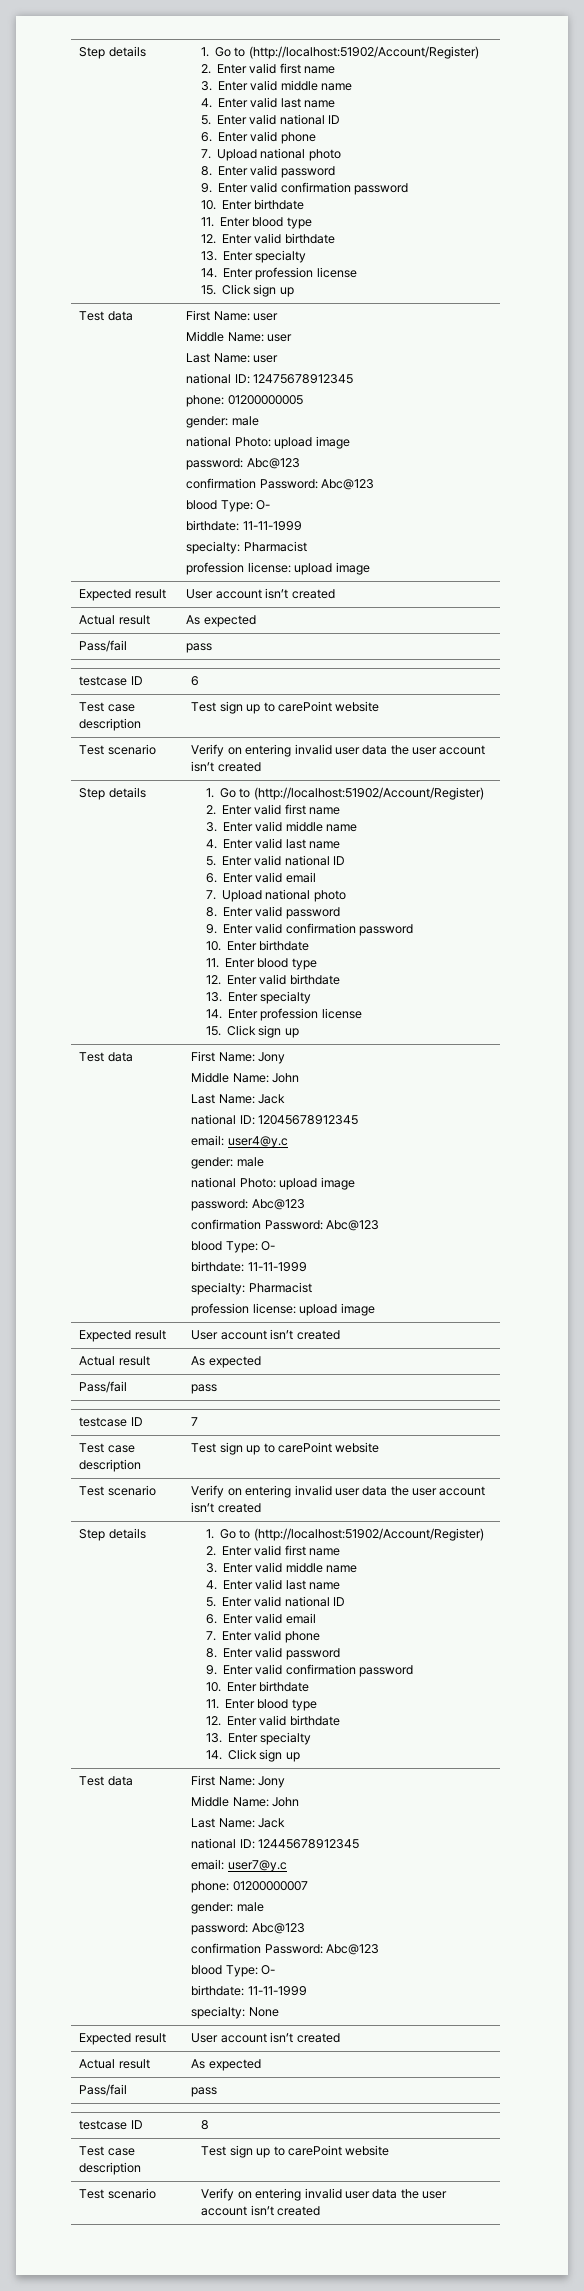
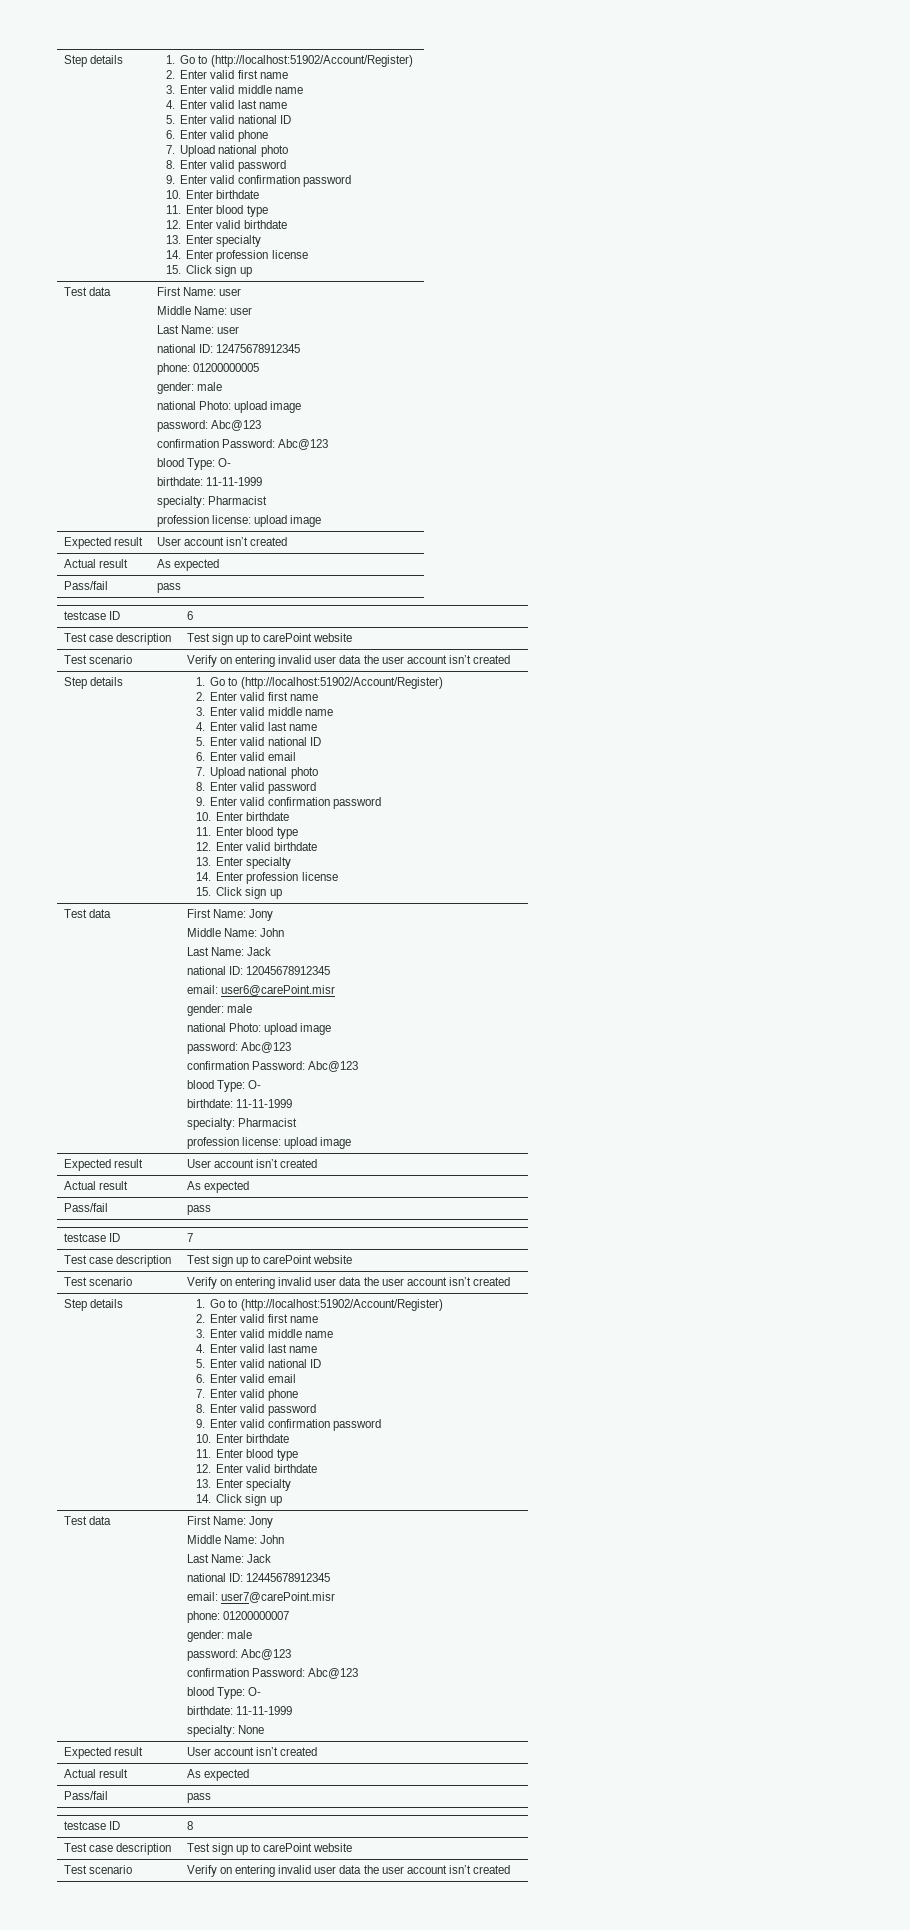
[227,1136,288,1148] user4@y.c -> [221,985,336,996] user6@carePoint.misr
[227,1860,287,1872] user7@y.c -> [221,1592,336,1603] user7@carePoint.misr

